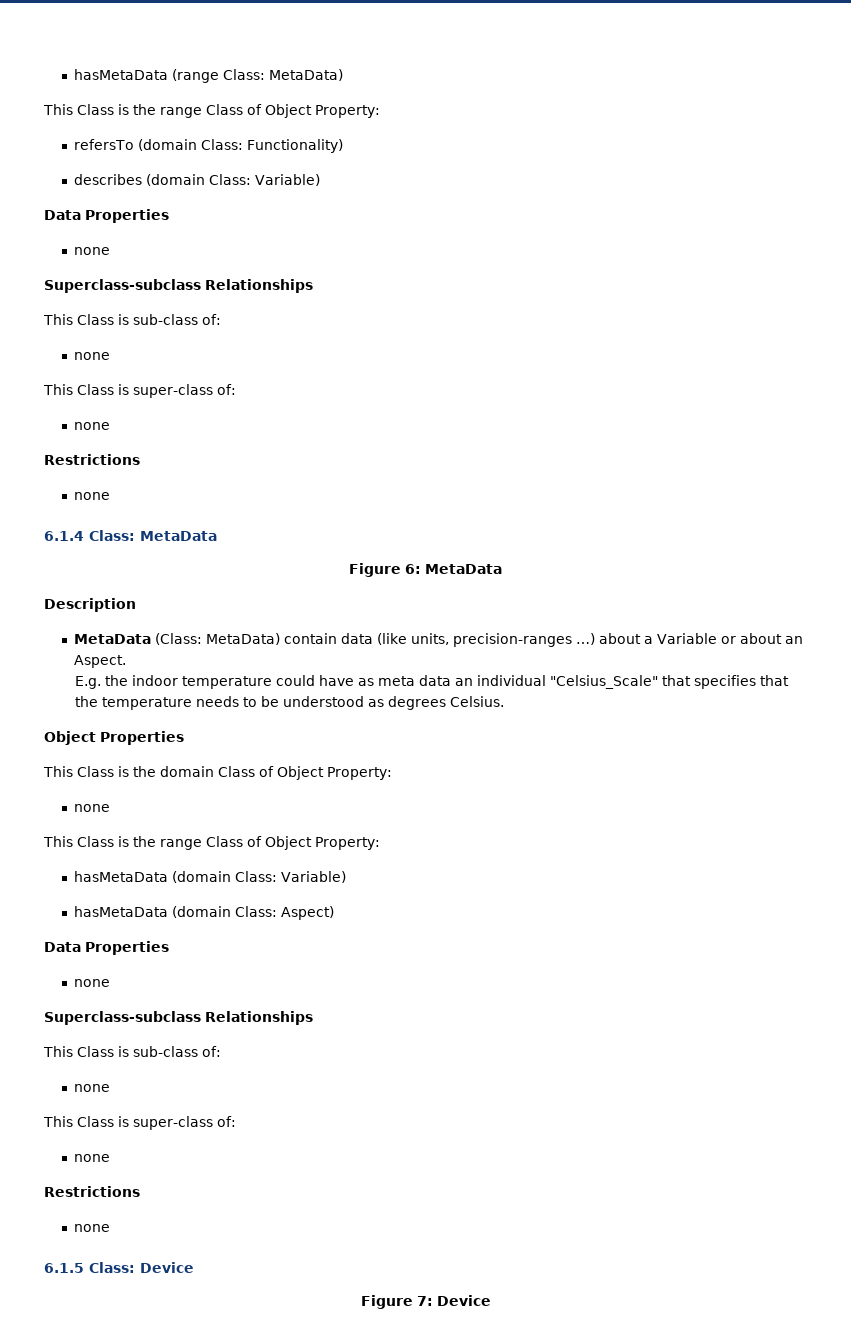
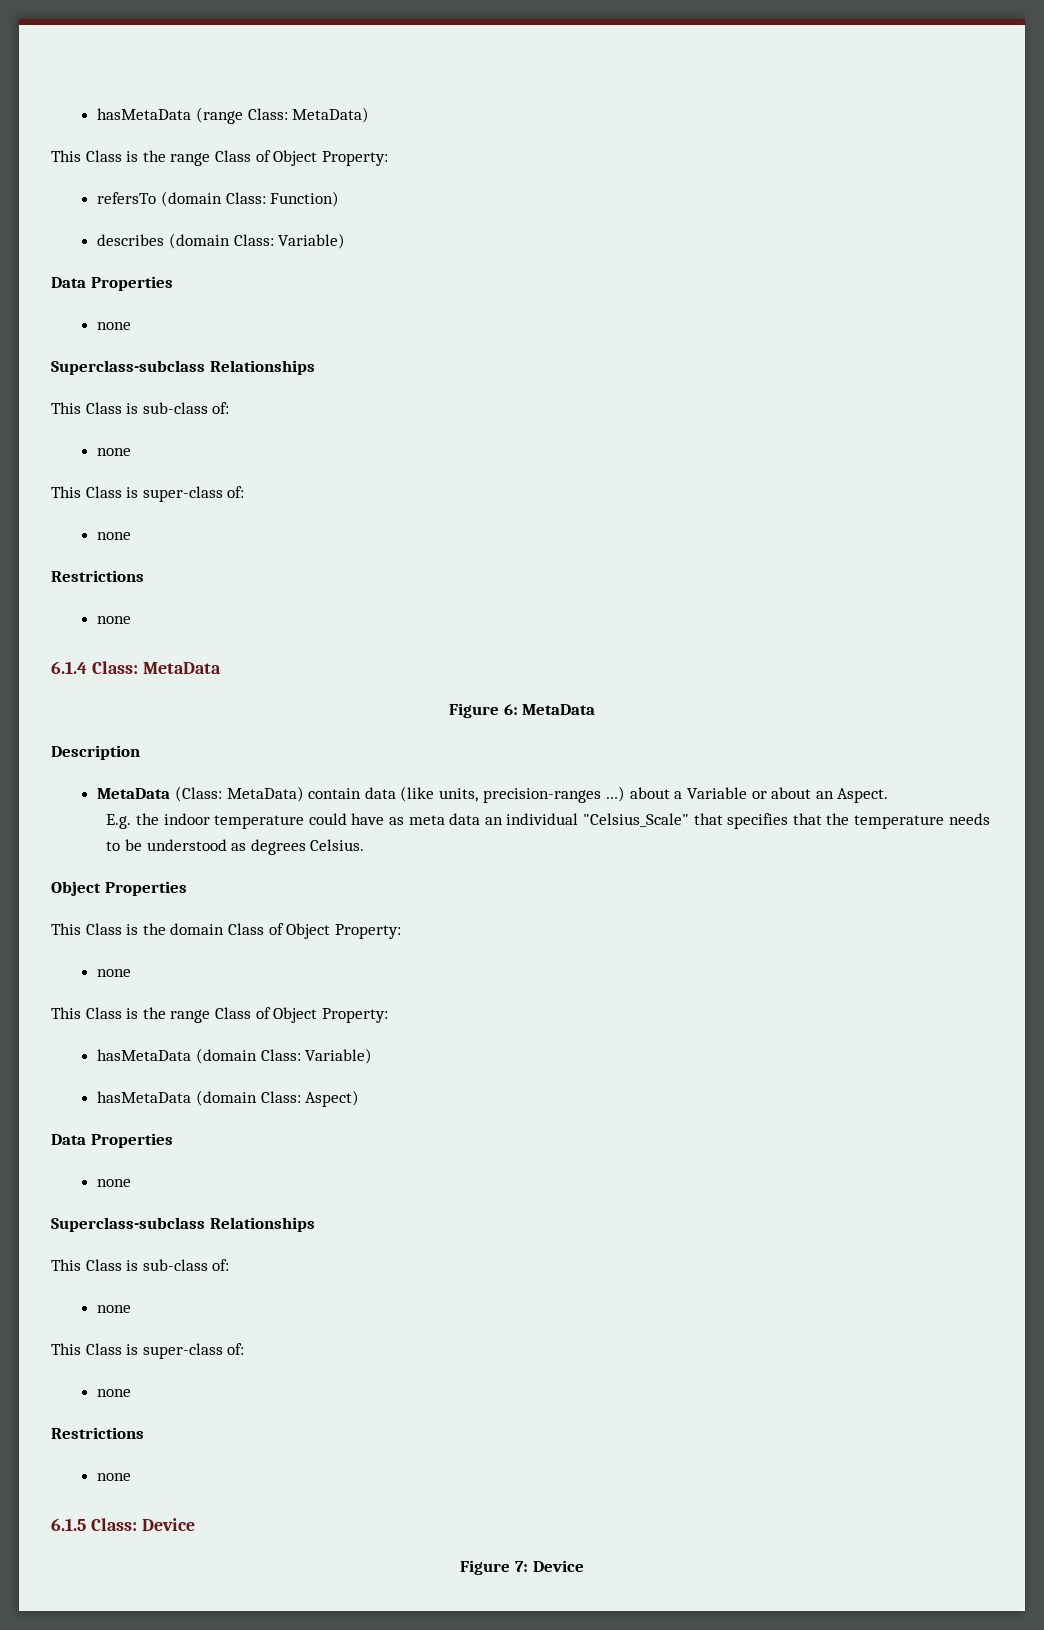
[247,139,344,153] Functionality) -> [270,191,340,207] Function)

